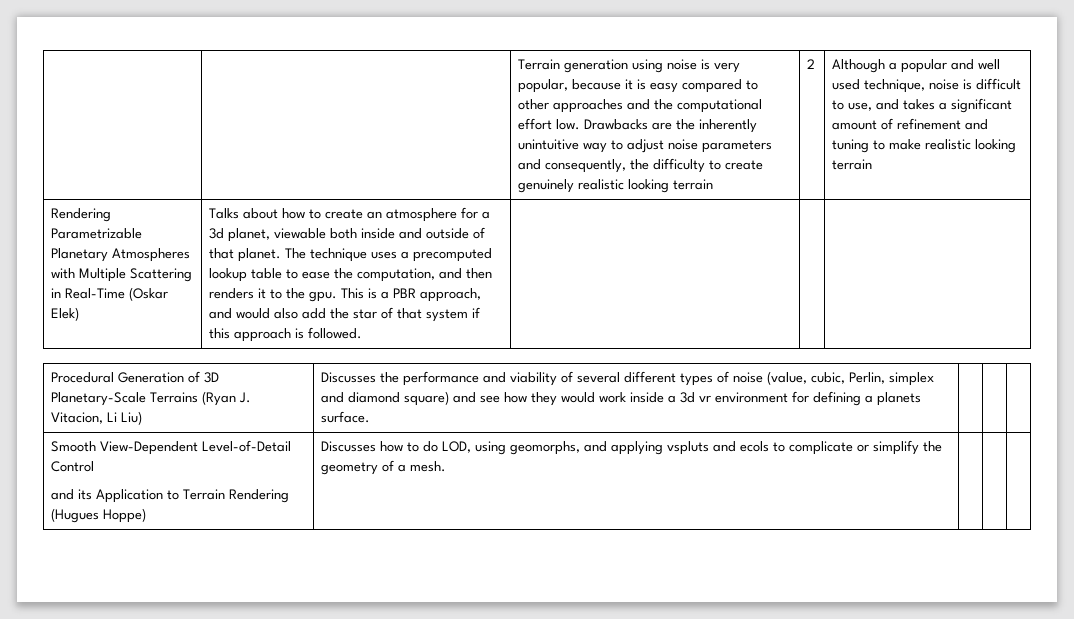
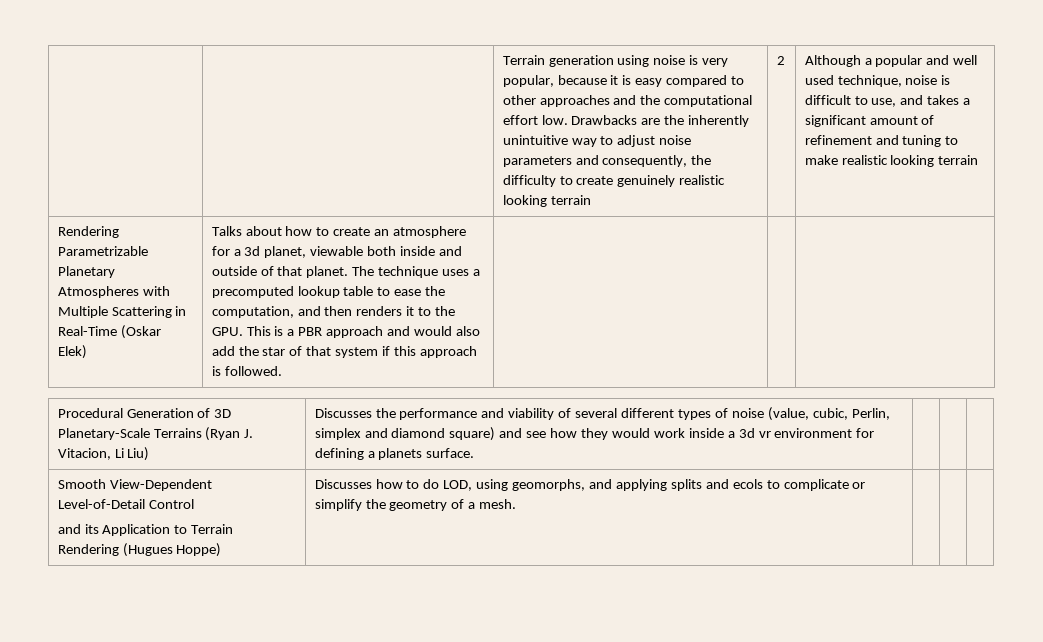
[309,291,338,302] gpu. -> [211,327,243,336] GPU.
[420,288,482,302] approach, -> [326,326,384,338] approach
[667,441,710,455] vspluts -> [670,479,702,491] splits

